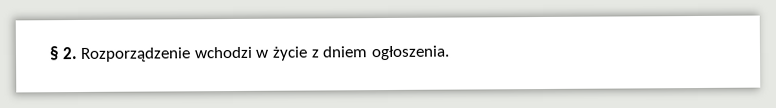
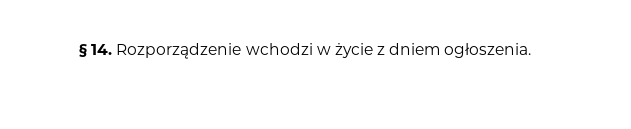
[61,47,78,60] 2. -> [91,44,113,55] 14.

